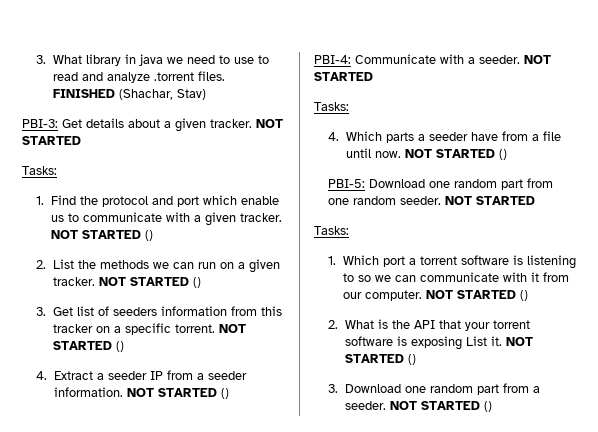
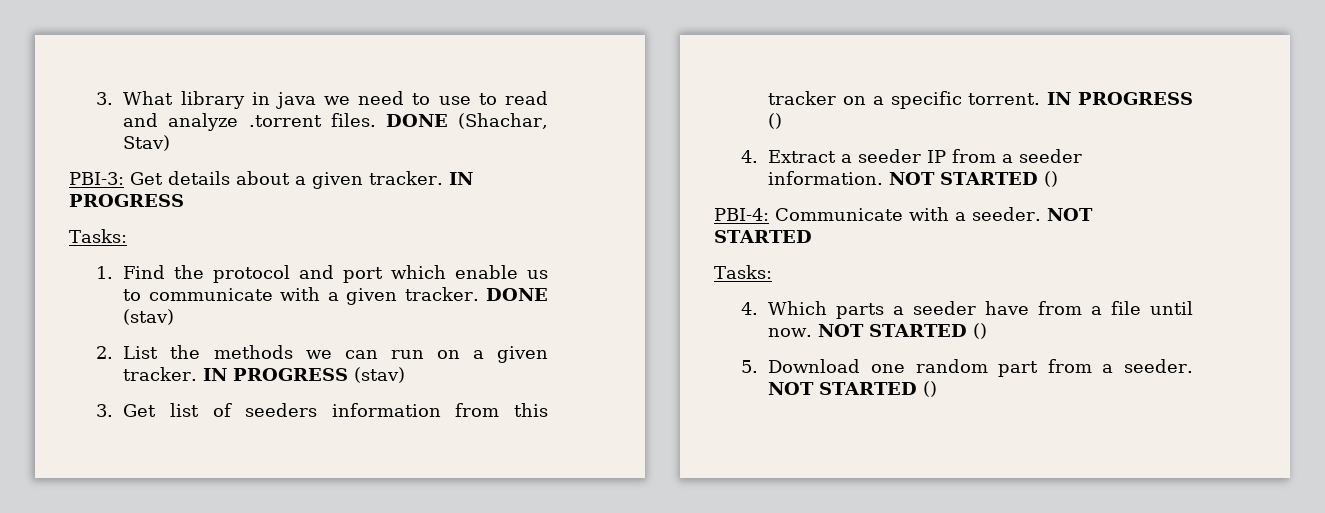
[52,89,115,98] FINISHED -> [385,114,448,127] DONE
[256,119,283,128] [22,136,81,145] NOT STARTED -> [448,172,473,185] [69,194,184,207] IN PROGRESS
[50,230,153,241] NOT STARTED () -> [485,288,548,301] [123,309,175,325] DONE (stav)
[98,277,201,288] NOT STARTED () -> [203,367,406,383] IN PROGRESS (stav)
[218,324,246,333] [52,341,112,350] NOT STARTED -> [1047,92,1193,105] IN PROGRESS
[328,178,554,190] [328,196,536,205] [314,226,349,235] [328,255,576,269] [342,272,569,282] [342,290,528,301] [328,319,530,331] [344,336,533,350] [344,354,416,365] [328,384,339,393] PBI-5: Download one random part from one random seeder. NOT STARTED // Tasks: // 1. Which port a torrent software is listening to so we can communicate with it from our computer. NOT STARTED () // 2. What is the API that your torrent software is exposing List it. NOT STARTED () // 3. -> [741,360,759,373] 5.

